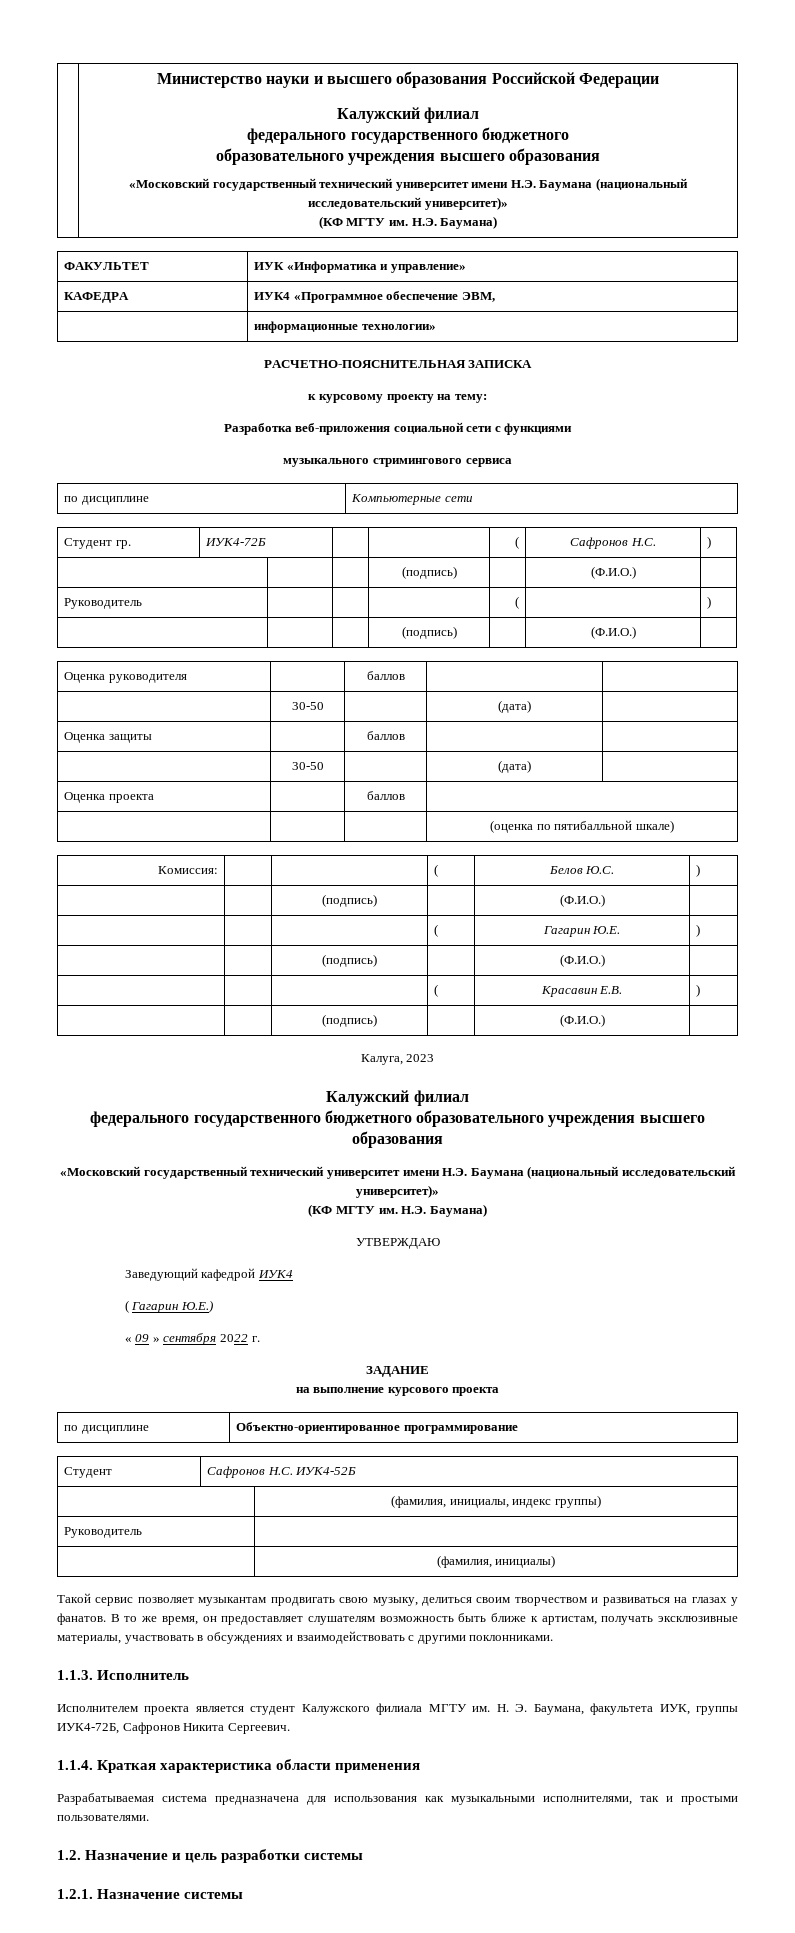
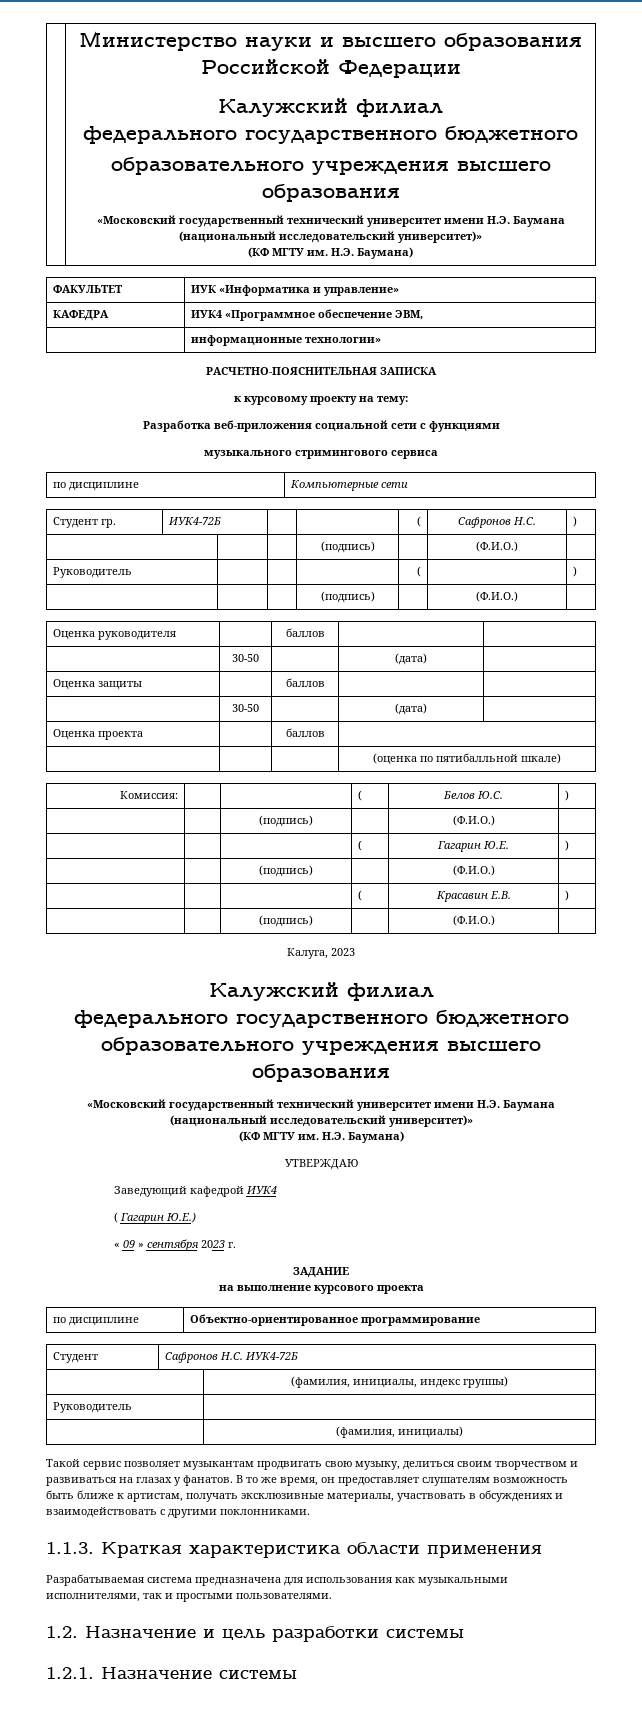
[219,1334,248,1342] 2022 -> [200,1240,225,1248] 2023
[295,1467,357,1475] ИУК4-52Б -> [244,1352,298,1360] ИУК4-72Б
[97,1670,190,1680] [57,1703,738,1715] [57,1722,290,1734] [57,1760,93,1770] Исполнитель // Исполнителем проекта является студент Калужского филиала МГТУ им. Н. Э. Баумана, факультета ИУК, группы ИУК4-72Б, Сафронов Никита Сергеевич. // 1.1.4. -> (94, 1548) none

